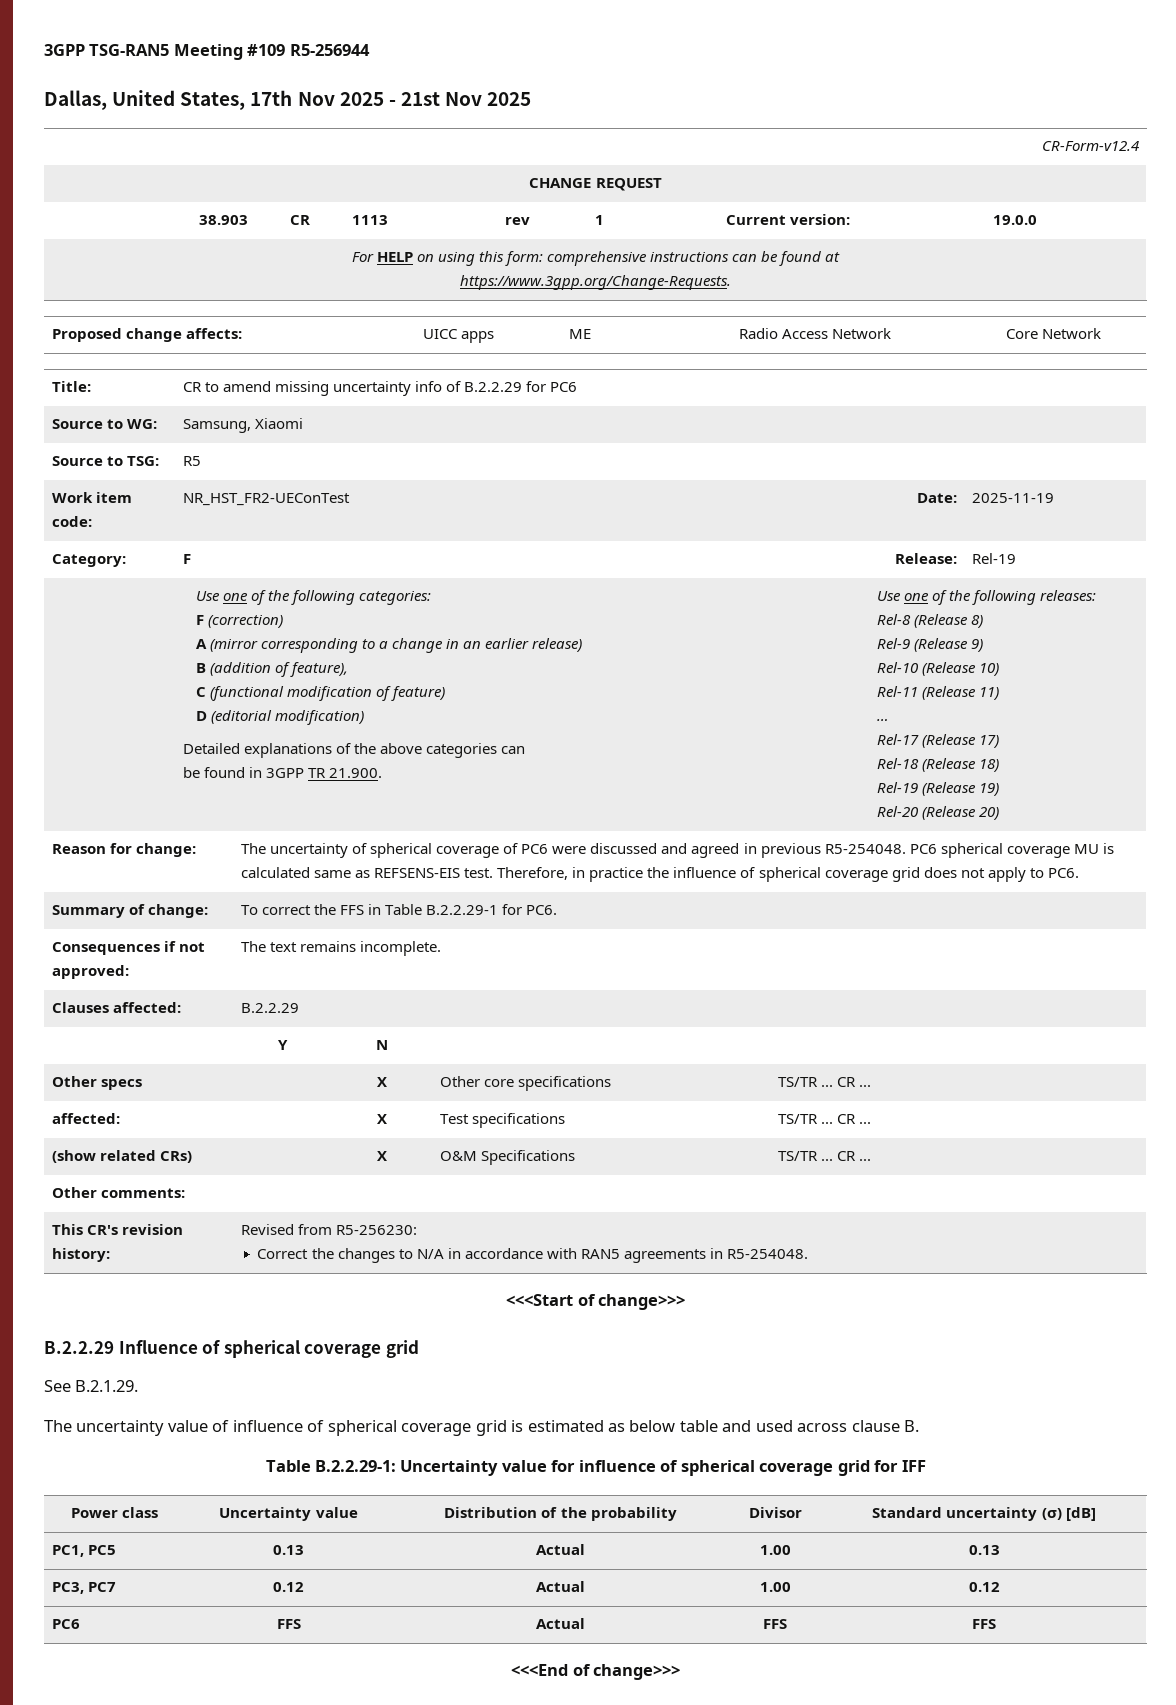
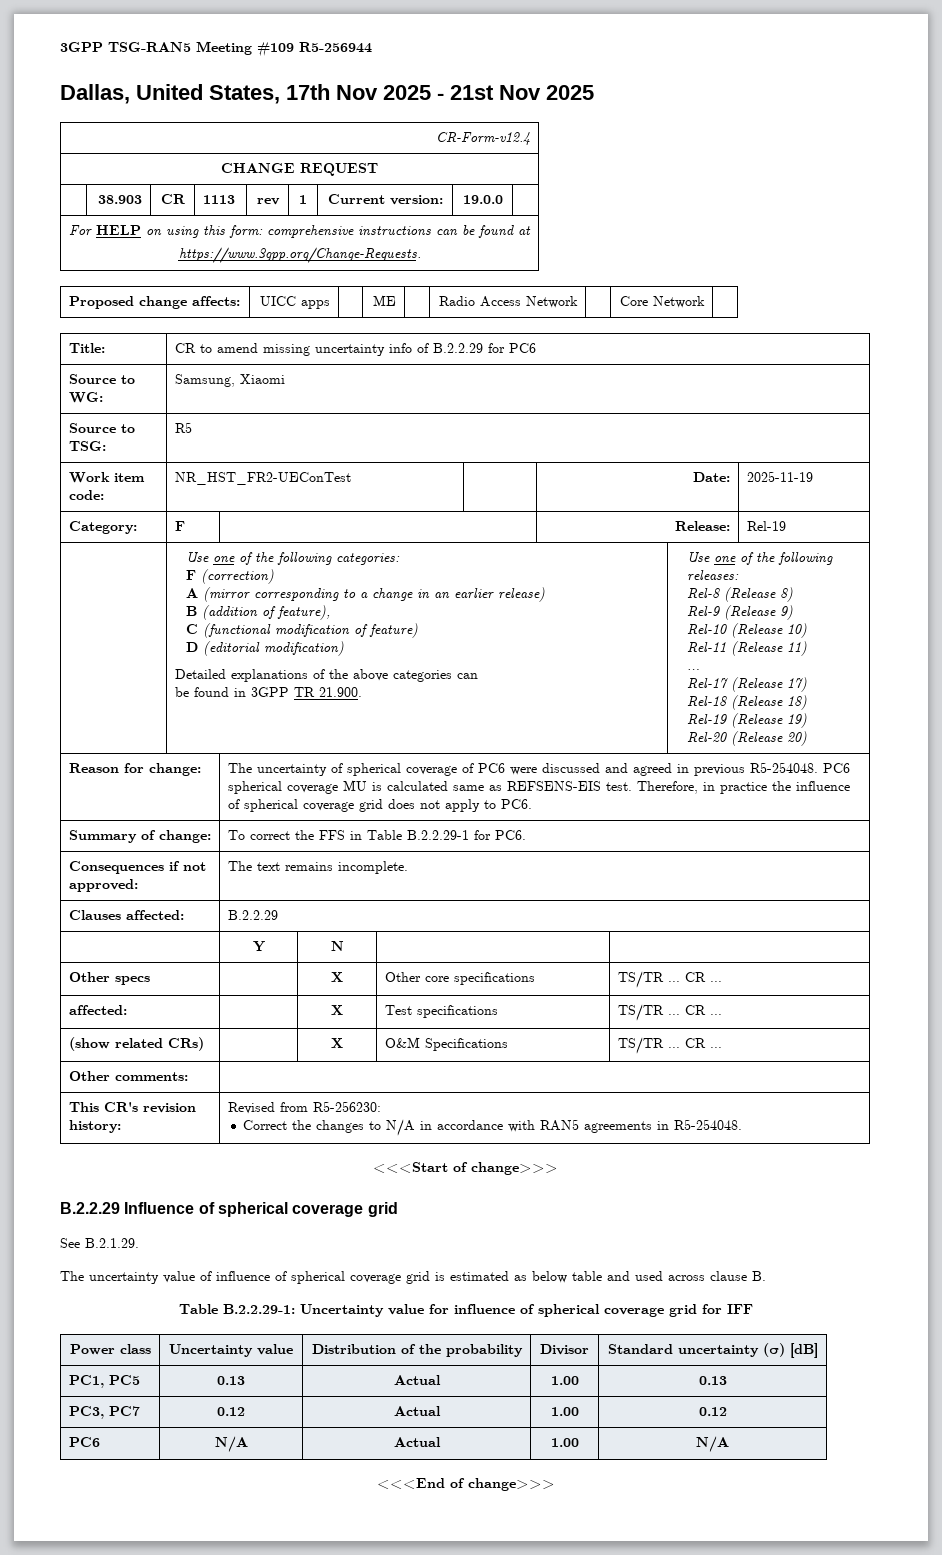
[276,1619,301,1629] [536,1618,585,1629] [763,1619,787,1629] [972,1619,996,1629] FFS | Actual | FFS | FFS -> [214,1436,248,1452] [393,1437,441,1447] [550,1438,579,1447] [696,1436,729,1452] N/A | Actual | 1.00 | N/A

